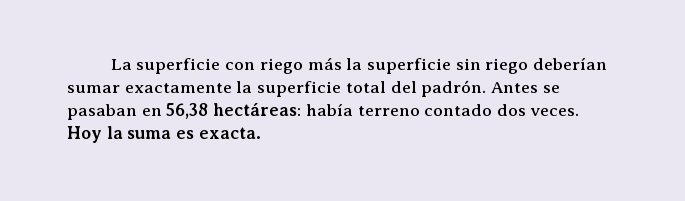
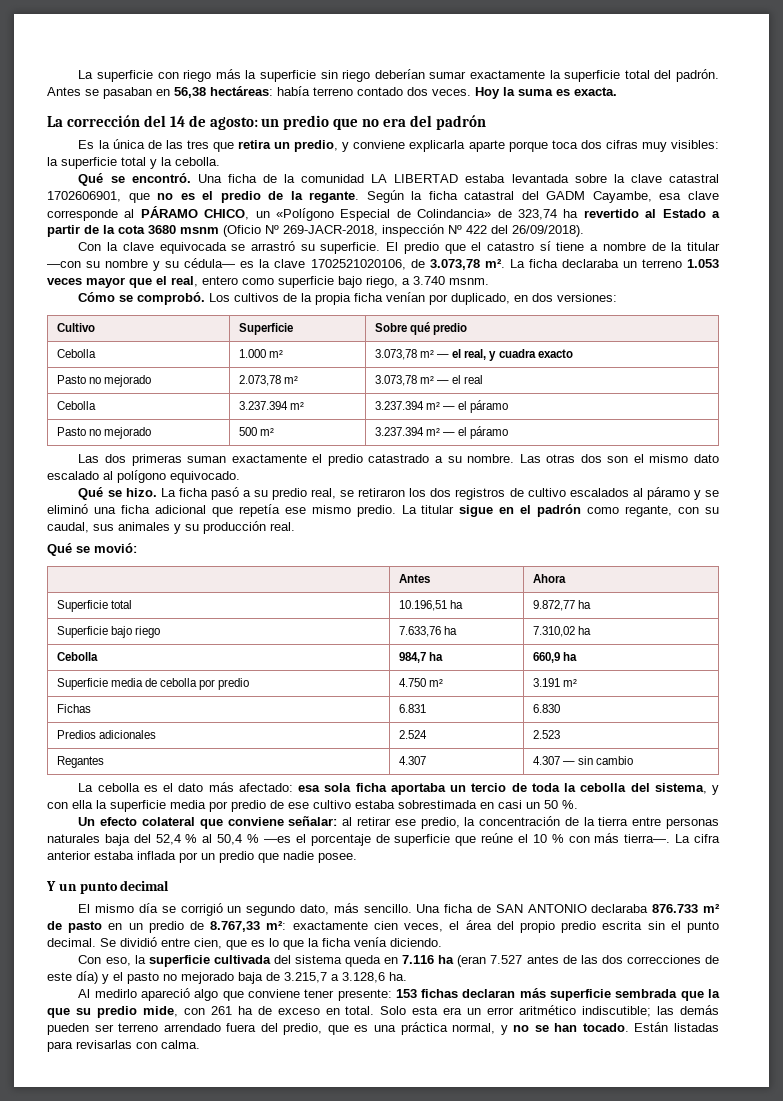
(261, 133) none -> [47,115,486,130] [78,139,720,152] [47,157,220,169] [78,173,720,186] [47,190,719,203] [47,206,720,221] [47,224,584,237] [78,241,721,254] [47,258,719,271] [47,276,489,288] [78,292,618,305] [56,323,95,332] [238,323,293,335] [374,322,468,335] [56,349,96,358] [238,349,284,358] [374,349,573,361] [56,375,152,387] [238,375,299,386] [374,375,484,386] [56,401,96,410] [238,401,305,410] [374,400,509,413] [56,427,152,439] [238,427,275,436] [374,426,509,439] [78,454,719,466] [47,470,240,483] [78,487,719,500] [47,504,720,517] [47,521,295,534] [47,543,137,556] [398,574,430,583] [532,574,566,583] [56,600,133,612] [398,600,464,611] [532,600,592,611] [56,626,161,638] [398,626,458,637] [532,626,592,637] [56,652,98,661] [398,652,444,663] [532,652,578,663] [56,678,250,690] [398,678,444,687] [532,678,578,687] [56,704,91,713] [398,704,426,713] [532,704,560,713] [56,730,157,739] [398,730,427,739] [532,730,560,739] [56,756,104,768] [398,756,426,765] [532,756,634,765] [78,782,719,795] [47,800,578,812] [78,816,719,829] [47,833,721,846] [47,851,357,863] [46,880,170,894] [78,903,720,916] [47,920,720,933] [47,937,442,950] [78,955,719,967] [47,971,407,984] [78,988,720,1001] [47,1005,720,1018] [47,1022,719,1035] [47,1040,200,1052] // La corrección del 14 de agosto: un predio que no era del padrón // Es la única de las tres que retira un predio, y conviene explicarla aparte porque toca dos cifras muy visibles: la superficie total y la cebolla. // Qué se encontró. Una ficha de la comunidad LA LIBERTAD estaba levantada sobre la clave catastral 1702606901, que no es el predio de la regante. Según la ficha catastral del GADM Cayambe, esa clave corresponde al PÁRAMO CHICO, un «Polígono Especial de Colindancia» de 323,74 ha revertido al Estado a partir de la cota 3680 msnm (Oficio Nº 269-JACR-2018, inspección Nº 422 del 26/09/2018). // Con la clave equivocada se arrastró su superficie. El predio que el catastro sí tiene a nombre de la titular —con su nombre y su cédula— es la clave 1702521020106, de 3.073,78 m². La ficha declaraba un terreno 1.053 veces mayor que el real, entero como superficie bajo riego, a 3.740 msnm. // Cómo se comprobó. Los cultivos de la propia ficha venían por duplicado, en dos versiones: // Cultivo | Superficie | Sobre qué predio // Cebolla | 1.000 m² | 3.073,78 m² — el real, y cuadra exacto // Pasto no mejorado | 2.073,78 m² | 3.073,78 m² — el real // Cebolla | 3.237.394 m² | 3.237.394 m² — el páramo // Pasto no mejorado | 500 m² | 3.237.394 m² — el páramo // Las dos primeras suman exactamente el predio catastrado a su nombre. Las otras dos son el mismo dato escalado al polígono equivocado. // Qué se hizo. La ficha pasó a su predio real, se retiraron los dos registros de cultivo escalados al páramo y se eliminó una ficha adicional que repetía ese mismo predio. La titular sigue en el padrón como regante, con su caudal, sus animales y su producción real. // Qué se movió: // | Antes | Ahora // Superficie total | 10.196,51 ha | 9.872,77 ha // Superficie bajo riego | 7.633,76 ha | 7.310,02 ha // Cebolla | 984,7 ha | 660,9 ha // Superficie media de cebolla por predio | 4.750 m² | 3.191 m² // Fichas | 6.831 | 6.830 // Predios adicionales | 2.524 | 2.523 // Regantes | 4.307 | 4.307 — sin cambio // La cebolla es el dato más afectado: esa sola ficha aportaba un tercio de toda la cebolla del sistema, y con ella la superficie media por predio de ese cultivo estaba sobrestimada en casi un 50 %. // Un efecto colateral que conviene señalar: al retirar ese predio, la concentración de la tierra entre personas naturales baja del 52,4 % al 50,4 % —es el porcentaje de superficie que reúne el 10 % con más tierra—. La cifra anterior estaba inflada por un predio que nadie posee. // Y un punto decimal // El mismo día se corrigió un segundo dato, más sencillo. Una ficha de SAN ANTONIO declaraba 876.733 m² de pasto en un predio de 8.767,33 m²: exactamente cien veces, el área del propio predio escrita sin el punto decimal. Se dividió entre cien, que es lo que la ficha venía diciendo. // Con eso, la superficie cultivada del sistema queda en 7.116 ha (eran 7.527 antes de las dos correcciones de este día) y el pasto no mejorado baja de 3.215,7 a 3.128,6 ha. // Al medirlo apareció algo que conviene tener presente: 153 fichas declaran más superficie sembrada que la que su predio mide, con 261 ha de exceso en total. Solo esta era un error aritmético indiscutible; las demás pueden ser terreno arrendado fuera del predio, que es una práctica normal, y no se han tocado. Están listadas para revisarlas con calma.

